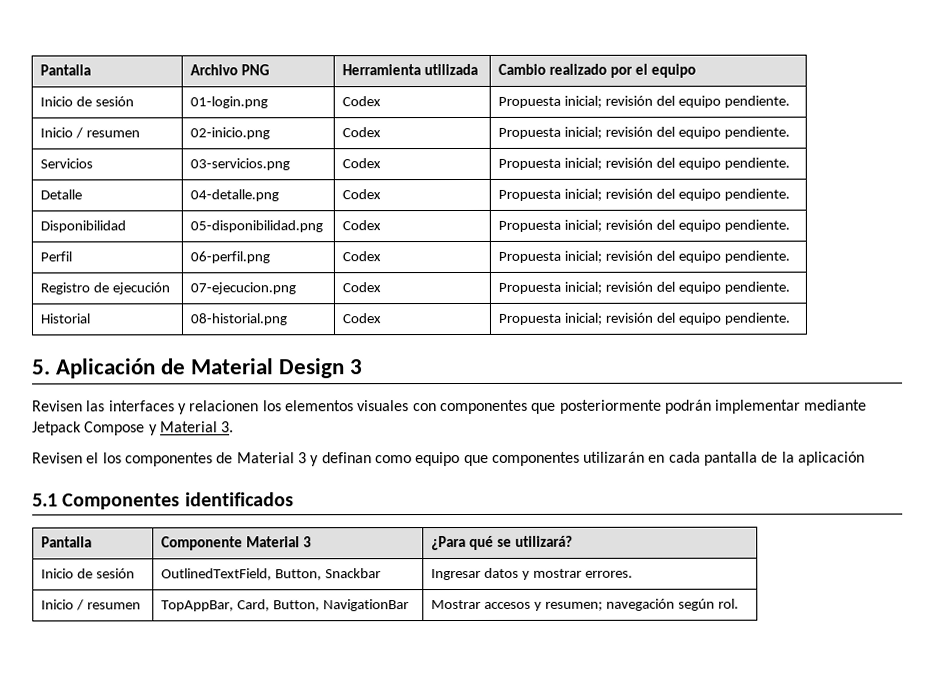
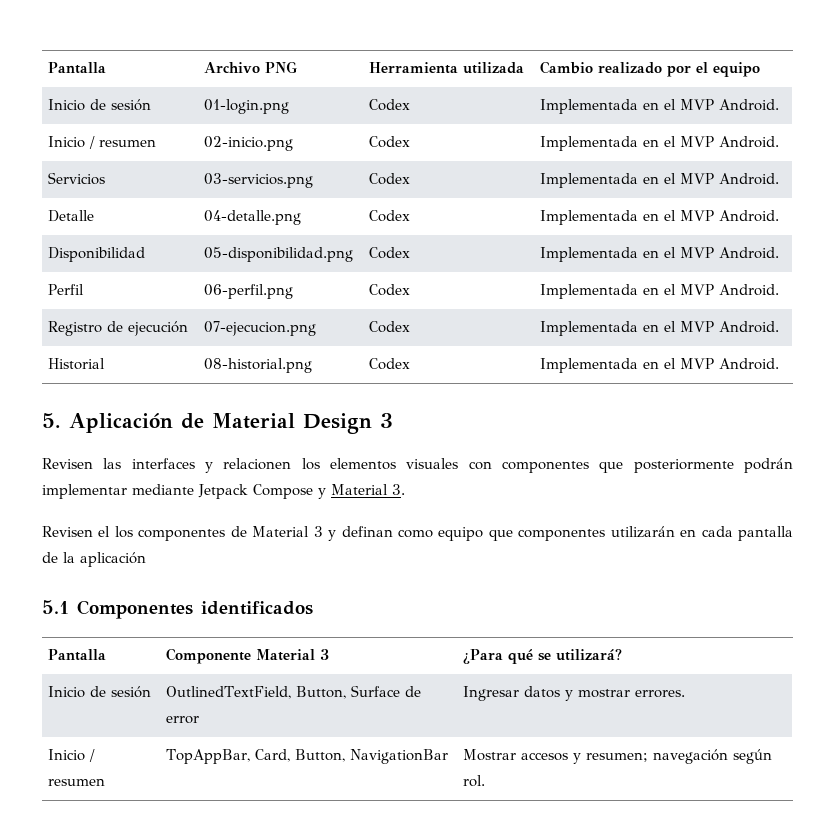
[498,95,790,108] Propuesta inicial; revisión del equipo pendiente. -> [540,99,780,114] Implementada en el MVP Android.
[498,126,790,139] [40,158,94,169] [190,158,291,171] [342,158,382,169] [498,157,790,170] [40,189,83,200] [190,189,280,202] [342,189,382,200] [498,188,790,201] [40,220,127,233] [190,220,324,233] [342,220,382,231] [498,219,790,232] [40,251,73,262] [190,251,271,264] [342,251,382,262] [498,250,790,263] Propuesta inicial; revisión del equipo pendiente. // Servicios | 03-servicios.png | Codex | Propuesta inicial; revisión del equipo pendiente. // Detalle | 04-detalle.png | Codex | Propuesta inicial; revisión del equipo pendiente. // Disponibilidad | 05-disponibilidad.png | Codex | Propuesta inicial; revisión del equipo pendiente. // Perfil | 06-perfil.png | Codex | Propuesta inicial; revisión del equipo pendiente. -> [540,136,780,151] [48,172,106,185] [204,173,314,188] [369,173,411,185] [540,173,780,188] [48,210,95,222] [204,210,302,225] [369,210,411,222] [540,210,780,225] [48,247,146,262] [204,247,354,262] [369,247,411,259] [540,247,780,262] [48,284,85,295] [204,284,294,299] [369,284,411,296] [540,284,780,299] Implementada en el MVP Android. // Servicios | 03-servicios.png | Codex | Implementada en el MVP Android. // Detalle | 04-detalle.png | Codex | Implementada en el MVP Android. // Disponibilidad | 05-disponibilidad.png | Codex | Implementada en el MVP Android. // Perfil | 06-perfil.png | Codex | Implementada en el MVP Android.
[498,281,790,294] [40,313,91,324] [190,313,288,326] [342,313,382,324] [498,312,790,325] Propuesta inicial; revisión del equipo pendiente. // Historial | 08-historial.png | Codex | Propuesta inicial; revisión del equipo pendiente. -> [540,321,780,336] [48,358,106,370] [204,358,313,373] [369,358,411,370] [540,358,780,373] Implementada en el MVP Android. // Historial | 08-historial.png | Codex | Implementada en el MVP Android.
[325,568,382,579] Snackbar -> [351,685,422,697] [166,716,200,724] Surface de error

